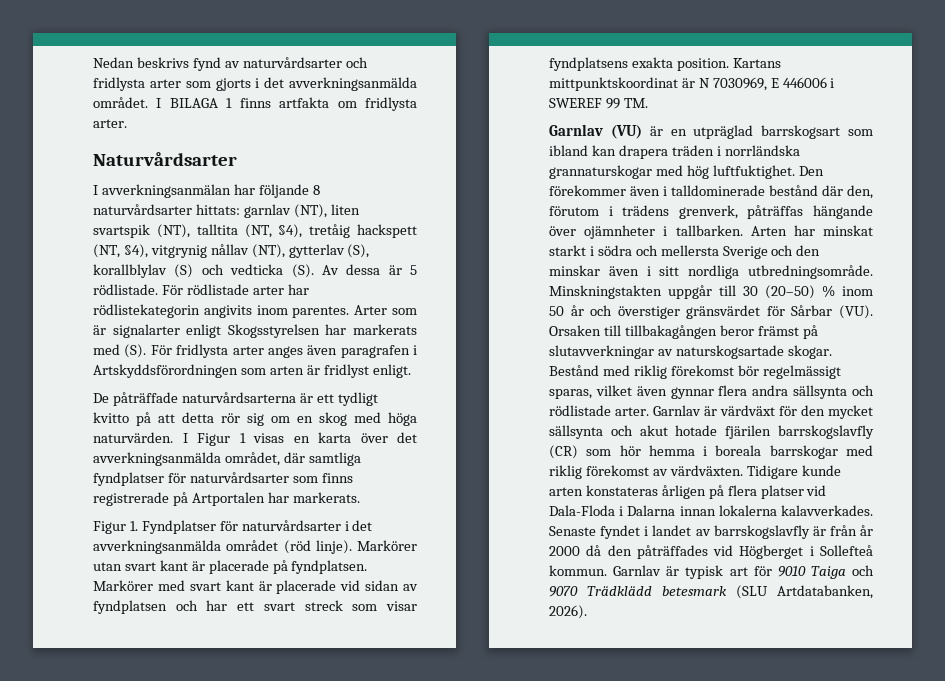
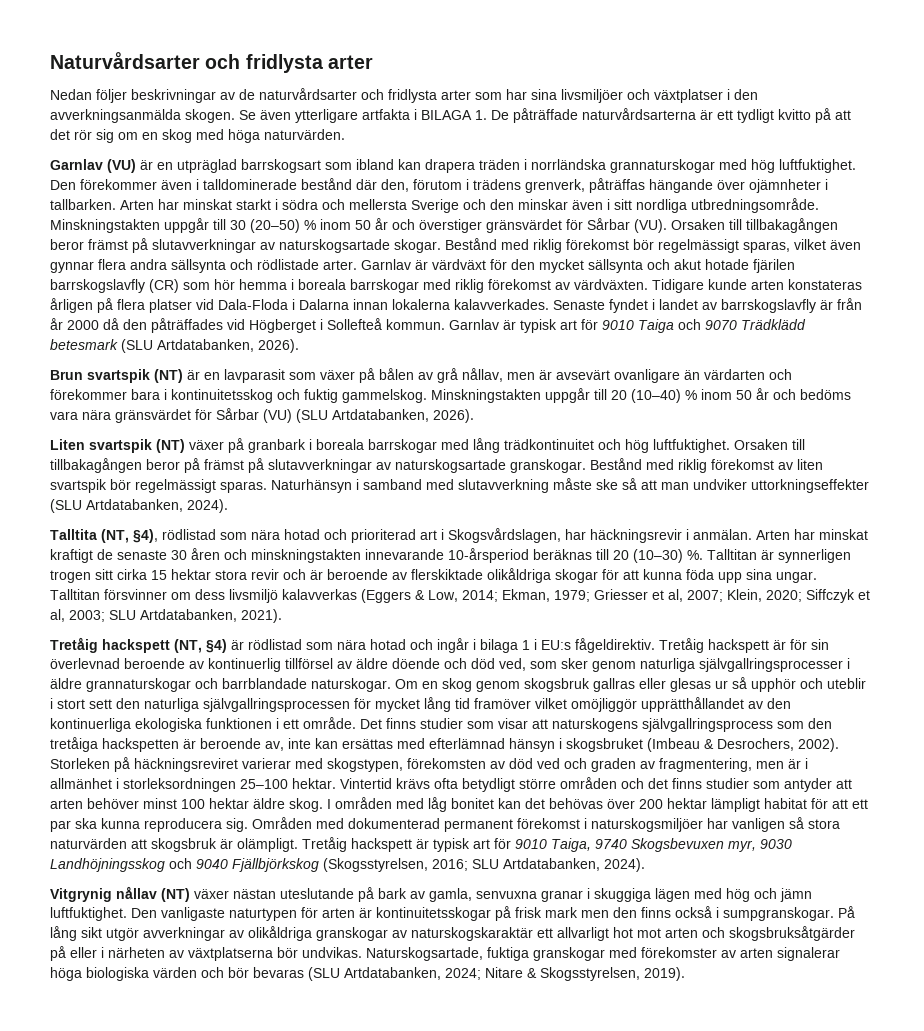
[93,57,240,71] Nedan beskrivs fynd av -> [50,52,373,73] [50,89,255,103] Naturvårdsarter och fridlysta arter // Nedan följer beskrivningar av de
[215,77,417,91] [93,97,418,111] [93,119,127,128] [93,152,237,166] [93,184,320,198] [93,204,360,218] [93,224,417,238] [93,244,370,258] [93,264,417,278] [93,284,309,295] [93,304,418,318] [93,324,417,338] [93,344,417,358] [93,364,411,378] gjorts i det avverkningsanmälda området. I BILAGA 1 finns artfakta om fridlysta arter. // Naturvårdsarter // I avverkningsanmälan har följande 8 naturvårdsarter hittats: garnlav (NT), liten svartspik (NT), talltita (NT, §4), tretåig hackspett (NT, §4), vitgrynig nållav (NT), gytterlav (S), korallblylav (S) och vedticka (S). Av dessa är 5 rödlistade. För rödlistade arter har rödlistekategorin angivits inom parentes. Arter som är signalarter enligt Skogsstyrelsen har markerats med (S). För fridlysta arter anges även paragrafen i Artskyddsförordningen som arten är fridlyst enligt. // -> [506,89,758,103] [50,109,487,123] har sina livsmiljöer och växtplatser i den avverkningsanmälda skogen. Se även ytterligare artfakta i BILAGA 1.
[182,412,214,423] detta -> [50,129,70,140] det
[182,432,417,446] [93,452,361,466] [93,472,353,486] [93,492,360,506] [93,520,373,534] [93,540,417,554] [93,560,368,574] [93,580,418,594] [93,600,418,614] [549,57,781,71] [549,77,835,91] [549,98,648,109] I Figur 1 visas en karta över det avverkningsanmälda området, där samtliga fyndplatser för naturvårdsarter som finns registrerade på Artportalen har markerats. // Figur 1. Fyndplatser för naturvårdsarter i det avverkningsanmälda området (röd linje). Markörer utan svart kant är placerade på fyndplatsen. Markörer med svart kant är placerade vid sidan av fyndplatsen och har ett svart streck som visar fyndplatsens exakta position. Kartans mittpunktskoordinat är N 7030969, E 446006 i SWEREF 99 TM. -> (345, 134) none
(587, 612) none -> [50,368,792,383] [50,388,851,403] [50,408,474,423] [50,438,805,453] [50,458,823,473] [50,478,869,493] [50,499,228,513] [50,528,868,543] [50,548,851,563] [50,568,817,583] [50,589,870,603] [50,609,282,623] [50,637,829,653] [50,658,850,672] [50,677,866,692] [50,697,791,712] [50,717,832,732] [50,737,839,752] [50,757,808,772] [50,777,852,792] [50,797,868,812] [50,817,840,832] [50,837,792,852] [50,858,645,872] [50,886,812,902] [50,906,855,921] [50,926,855,941] [50,946,840,961] [50,967,685,981] // Brun svartspik (NT) är en lavparasit som växer på bålen av grå nållav, men är avsevärt ovanligare än värdarten och förekommer bara i kontinuitetsskog och fuktig gammelskog. Minskningstakten uppgår till 20 (10–40) % inom 50 år och bedöms vara nära gränsvärdet för Sårbar (VU) (SLU Artdatabanken, 2026). // Liten svartspik (NT) växer på granbark i boreala barrskogar med lång trädkontinuitet och hög luftfuktighet. Orsaken till tillbakagången beror på främst på slutavverkningar av naturskogsartade granskogar. Bestånd med riklig förekomst av liten svartspik bör regelmässigt sparas. Naturhänsyn i samband med slutavverkning måste ske så att man undviker uttorkningseffekter (SLU Artdatabanken, 2024). // Talltita (NT, §4), rödlistad som nära hotad och prioriterad art i Skogsvårdslagen, har häckningsrevir i anmälan. Arten har minskat kraftigt de senaste 30 åren och minskningstakten innevarande 10-årsperiod beräknas till 20 (10–30) %. Talltitan är synnerligen trogen sitt cirka 15 hektar stora revir och är beroende av flerskiktade olikåldriga skogar för att kunna föda upp sina ungar. Talltitan försvinner om dess livsmiljö kalavverkas (Eggers & Low, 2014; Ekman, 1979; Griesser et al, 2007; Klein, 2020; Siffczyk et al, 2003; SLU Artdatabanken, 2021). // Tretåig hackspett (NT, §4) är rödlistad som nära hotad och ingår i bilaga 1 i EU:s fågeldirektiv. Tretåig hackspett är för sin överlevnad beroende av kontinuerlig tillförsel av äldre döende och död ved, som sker genom naturliga självgallringsprocesser i äldre grannaturskogar och barrblandade naturskogar. Om en skog genom skogsbruk gallras eller glesas ur så upphör och uteblir i stort sett den naturliga självgallringsprocessen för mycket lång tid framöver vilket omöjliggör upprätthållandet av den kontinuerliga ekologiska funktionen i ett område. Det finns studier som visar att naturskogens självgallringsprocess som den tretåiga hackspetten är beroende av, inte kan ersättas med efterlämnad hänsyn i skogsbruket (Imbeau & Desrochers, 2002). Storleken på häckningsreviret varierar med skogstypen, förekomsten av död ved och graden av fragmentering, men är i allmänhet i storleksordningen 25–100 hektar. Vintertid krävs ofta betydligt större områden och det finns studier som antyder att arten behöver minst 100 hektar äldre skog. I områden med låg bonitet kan det behövas över 200 hektar lämpligt habitat för att ett par ska kunna reproducera sig. Områden med dokumenterad permanent förekomst i naturskogsmiljöer har vanligen så stora naturvärden att skogsbruk är olämpligt. Tretåig hackspett är typisk art för 9010 Taiga, 9740 Skogsbevuxen myr, 9030 Landhöjningsskog och 9040 Fjällbjörkskog (Skogsstyrelsen, 2016; SLU Artdatabanken, 2024). // Vitgrynig nållav (NT) växer nästan uteslutande på bark av gamla, senvuxna granar i skuggiga lägen med hög och jämn luftfuktighet. Den vanligaste naturtypen för arten är kontinuitetsskogar på frisk mark men den finns också i sumpgranskogar. På lång sikt utgör avverkningar av olikåldriga granskogar av naturskogskaraktär ett allvarligt hot mot arten och skogsbruksåtgärder på eller i närheten av växtplatserna bör undvikas. Naturskogsartade, fuktiga granskogar med förekomster av arten signalerar höga biologiska värden och bör bevaras (SLU Artdatabanken, 2024; Nitare & Skogsstyrelsen, 2019).

